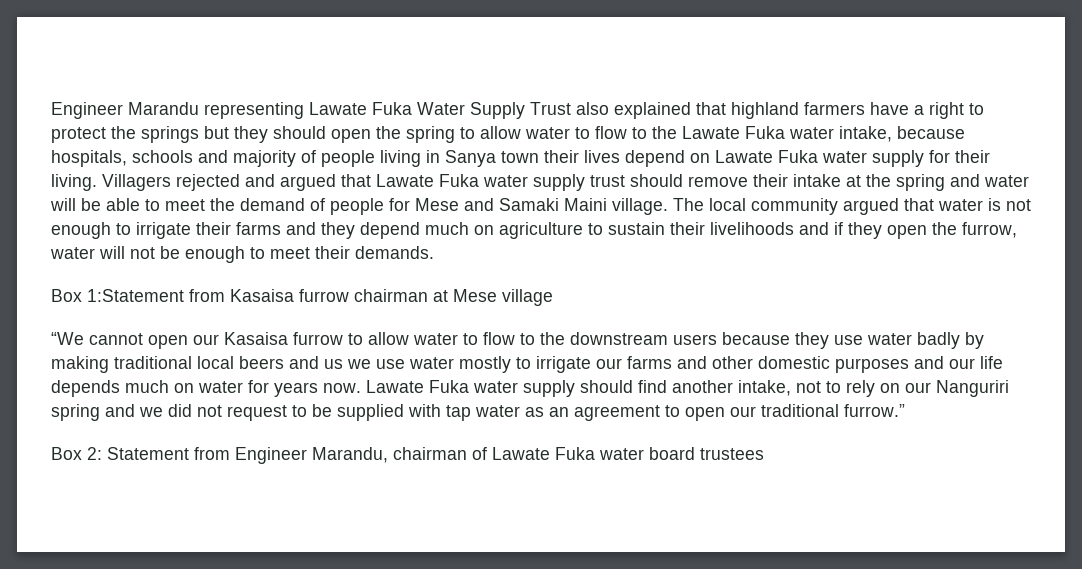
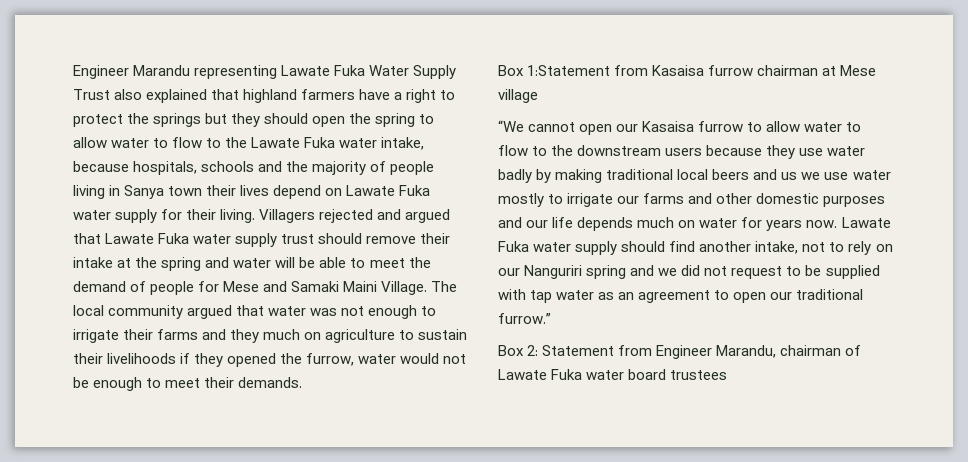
(228, 156) none -> [286,161,309,172] the
[612,198,668,215] village. -> [381,281,428,295] Village.
[988,198,1001,211] is -> [310,308,338,316] was
[360,222,420,239] depend -> (260, 336) none
[799,222,829,235] and -> (177, 358) none
[887,225,927,239] open -> [227,353,277,367] opened
[99,246,125,259] will -> [400,353,440,364] would

